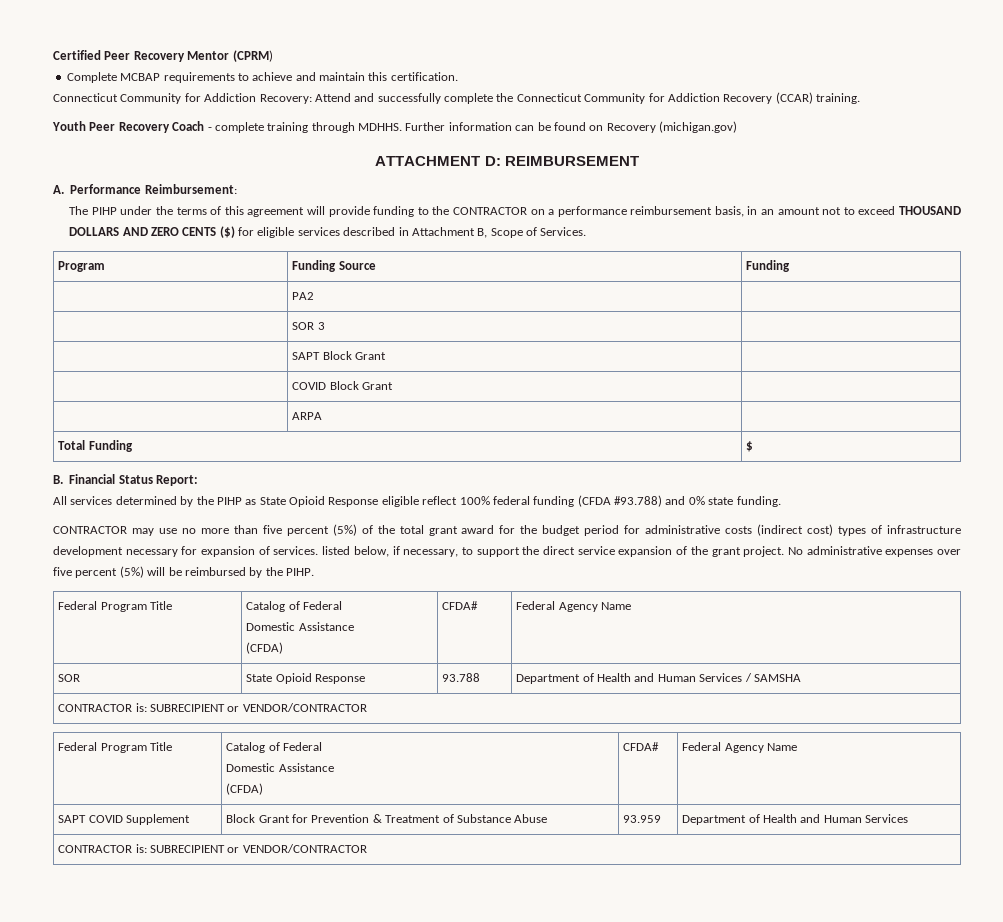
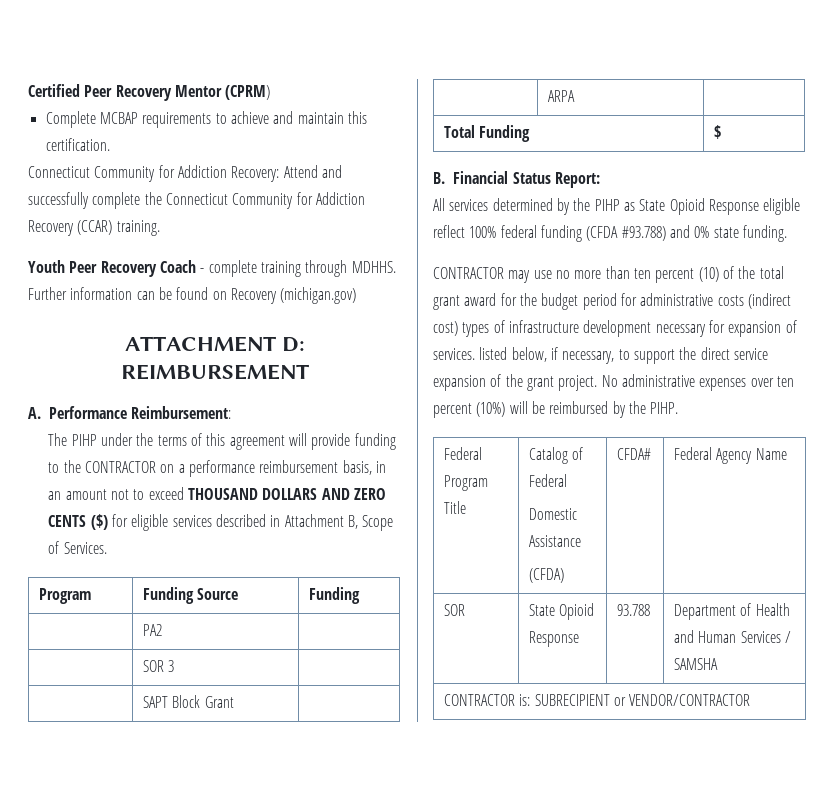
[292,381,394,390] // | COVID Block Grant | -> (234, 702) none
[262,524,357,536] five percent (5%) -> [633,267,719,283] ten percent (10)
[53,566,144,578] five percent (5%) -> [776,376,794,387] [433,402,506,418] ten percent (10%)
[58,742,173,753] [226,742,323,753] [226,763,334,772] [226,783,264,795] [623,742,660,751] [682,742,798,753] [58,814,191,825] [226,814,548,823] [623,815,662,823] [682,814,909,825] [58,844,367,853] // Federal Program Title | Catalog of Federal // Domestic Assistance // (CFDA) | CFDA# | Federal Agency Name // SAPT COVID Supplement | Block Grant for Prevention & Treatment of Substance Abuse | 93.959 | Department of Health and Human Services // CONTRACTOR is: SUBRECIPIENT or VENDOR/CONTRACTOR -> (751, 700) none

